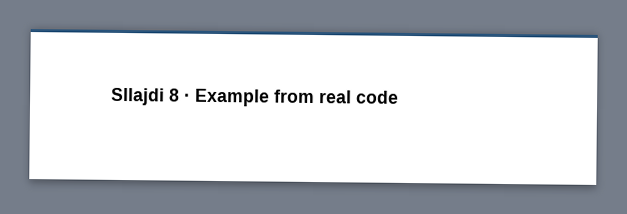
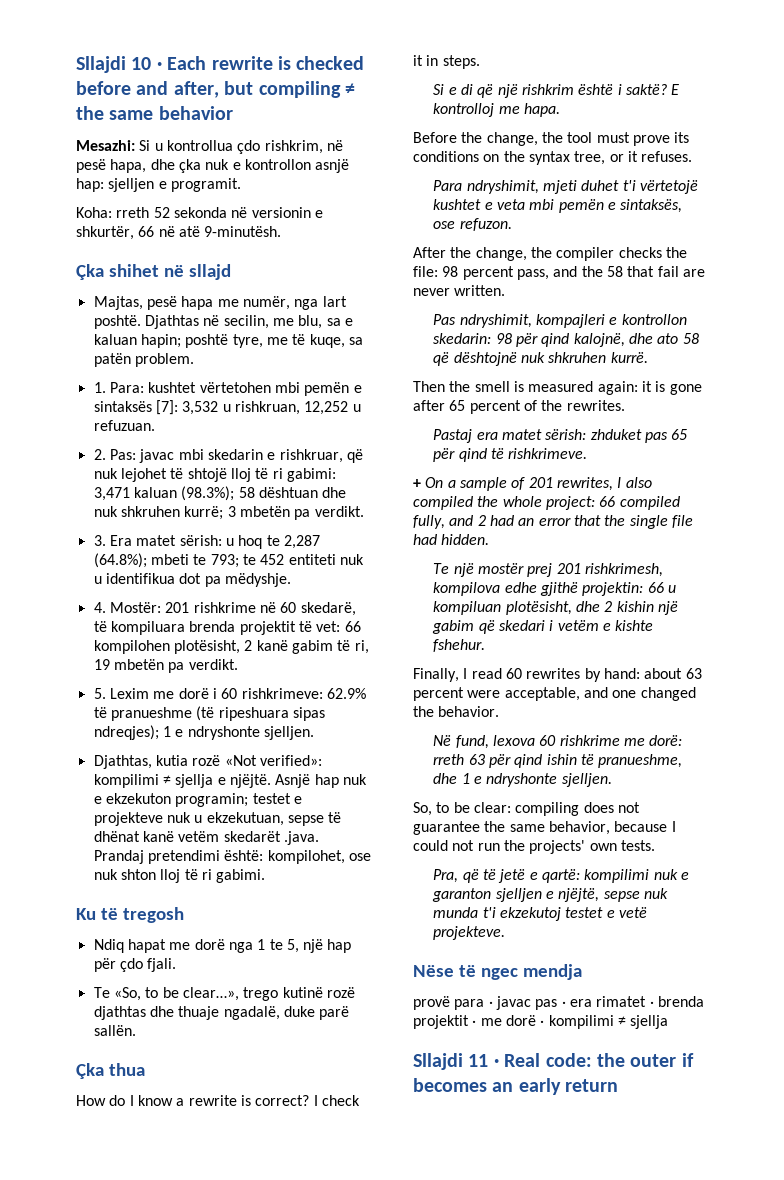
[111,87,399,107] Sllajdi 8 · Example from real code -> [76,56,365,73] [76,81,355,98] [76,106,233,120] [76,140,343,154] [76,159,350,173] [76,178,241,192] [76,207,323,218] [76,226,282,240] [76,264,231,280] [93,296,347,310] [93,315,353,329] [93,334,363,348] [93,353,194,367] [93,382,362,396] [93,400,361,415] [93,420,155,431] [93,449,363,463] [93,468,336,482] [93,486,347,501] [93,506,364,520] [93,535,320,549] [93,553,364,568] [93,573,291,587] [93,602,356,616] [93,621,361,635] [93,640,369,654] [93,659,238,673] [93,688,366,699] [93,706,325,721] [93,725,314,740] [93,755,322,769] [93,774,367,788] [93,793,302,807] [93,812,342,826] [93,831,319,845] [93,850,371,864] [93,869,266,883] [76,907,184,923] [93,939,352,953] [93,958,177,972] [93,987,355,1001] [93,1006,350,1020] [93,1025,136,1036] [76,1063,145,1079] [76,1095,360,1106] [413,55,480,69] [433,84,680,98] [433,103,560,117] [413,132,690,146] [413,151,693,165] [433,180,698,194] [433,199,683,213] [433,218,512,231] [413,247,687,261] [413,266,705,280] [413,285,506,296] [433,314,687,328] [433,333,699,347] [433,352,648,366] [413,381,702,395] [413,400,625,414] [433,429,688,443] [433,448,588,462] [413,477,652,491] [413,496,680,510] [413,515,693,529] [413,534,490,545] [433,563,663,577] [433,582,676,596] [433,601,678,615] [432,620,654,634] [433,639,486,652] [413,668,702,682] [413,687,696,701] [413,706,500,717] [433,735,683,749] [433,754,683,768] [433,773,612,787] [413,802,640,816] [413,821,676,835] [413,840,655,854] [433,869,689,883] [432,888,668,902] [433,907,647,921] [433,926,506,940] [413,964,582,980] [413,996,704,1010] [413,1015,669,1029] [413,1053,694,1070] [413,1078,619,1095] Sllajdi 10 · Each rewrite is checked before and after, but compiling ≠ the same behavior // Mesazhi: Si u kontrollua çdo rishkrim, në pesë hapa, dhe çka nuk e kontrollon asnjë hap: sjelljen e programit. // Koha: rreth 52 sekonda në versionin e shkurtër, 66 në atë 9-minutësh. // Çka shihet në sllajd // Majtas, pesë hapa me numër, nga lart poshtë. Djathtas në secilin, me blu, sa e kaluan hapin; poshtë tyre, me të kuqe, sa patën problem. // 1. Para: kushtet vërtetohen mbi pemën e sintaksës [7]: 3,532 u rishkruan, 12,252 u refuzuan. // 2. Pas: javac mbi skedarin e rishkruar, që nuk lejohet të shtojë lloj të ri gabimi: 3,471 kaluan (98.3%); 58 dështuan dhe nuk shkruhen kurrë; 3 mbetën pa verdikt. // 3. Era matet sërish: u hoq te 2,287 (64.8%); mbeti te 793; te 452 entiteti nuk u identifikua dot pa mëdyshje. // 4. Mostër: 201 rishkrime në 60 skedarë, të kompiluara brenda projektit të vet: 66 kompilohen plotësisht, 2 kanë gabim të ri, 19 mbetën pa verdikt. // 5. Lexim me dorë i 60 rishkrimeve: 62.9% të pranueshme (të ripeshuara sipas ndreqjes); 1 e ndryshonte sjelljen. // Djathtas, kutia rozë «Not verified»: kompilimi ≠ sjellja e njëjtë. Asnjë hap nuk e ekzekuton programin; testet e projekteve nuk u ekzekutuan, sepse të dhënat kanë vetëm skedarët .java. Prandaj pretendimi është: kompilohet, ose nuk shton lloj të ri gabimi. // Ku të tregosh // Ndiq hapat me dorë nga 1 te 5, një hap për çdo fjali. // Te «So, to be clear…», trego kutinë rozë djathtas dhe thuaje ngadalë, duke parë sallën. // Çka thua // How do I know a rewrite is correct? I check it in steps. // Si e di që një rishkrim është i saktë? E kontrolloj me hapa. // Before the change, the tool must prove its conditions on the syntax tree, or it refuses. // Para ndryshimit, mjeti duhet t'i vërtetojë kushtet e veta mbi pemën e sintaksës, ose refuzon. // After the change, the compiler checks the file: 98 percent pass, and the 58 that fail are never written. // Pas ndryshimit, kompajleri e kontrollon skedarin: 98 për qind kalojnë, dhe ato 58 që dështojnë nuk shkruhen kurrë. // Then the smell is measured again: it is gone after 65 percent of the rewrites. // Pastaj era matet sërish: zhduket pas 65 për qind të rishkrimeve. // + On a sample of 201 rewrites, I also compiled the whole project: 66 compiled fully, and 2 had an error that the single file had hidden. // Te një mostër prej 201 rishkrimesh, kompilova edhe gjithë projektin: 66 u kompiluan plotësisht, dhe 2 kishin një gabim që skedari i vetëm e kishte fshehur. // Finally, I read 60 rewrites by hand: about 63 percent were acceptable, and one changed the behavior. // Në fund, lexova 60 rishkrime me dorë: rreth 63 për qind ishin të pranueshme, dhe 1 e ndryshonte sjelljen. // So, to be clear: compiling does not guarantee the same behavior, because I could not run the projects' own tests. // Pra, që të jetë e qartë: kompilimi nuk e garanton sjelljen e njëjtë, sepse nuk munda t'i ekzekutoj testet e vetë projekteve. // Nëse të ngec mendja // provë para · javac pas · era rimatet · brenda projektit · me dorë · kompilimi ≠ sjellja // Sllajdi 11 · Real code: the outer if becomes an early return

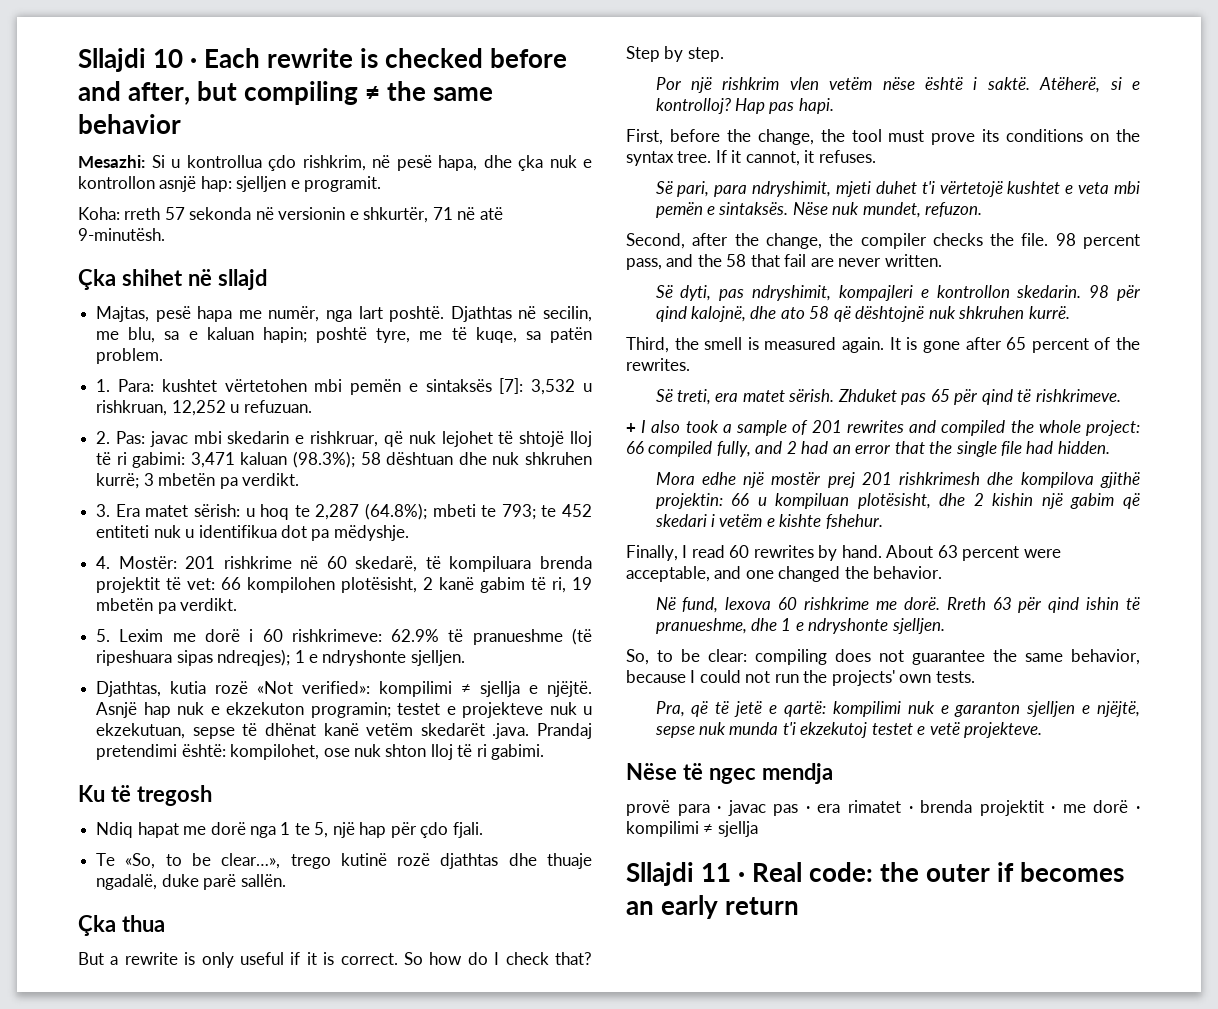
[153,207,170,218] 52 -> [164,207,185,220] 57
[138,226,155,237] 66 -> [432,207,453,220] 71
[76,1095,360,1106] [413,55,480,69] [433,84,680,98] [433,103,560,117] [413,132,457,143] How do I know a rewrite is correct? I check it in steps. // Si e di që një rishkrim është i saktë? E kontrolloj me hapa. // Before -> [78,952,592,968] [626,46,724,62] [655,77,1140,93] [655,98,834,114] [626,129,720,145] But a rewrite is only useful if it is correct. So how do I check that? Step by step. // Por një rishkrim vlen vetëm nëse është i saktë. Atëherë, si e kontrolloj? Hap pas hapi. // First, before
[574,151,624,165] tree, or -> [677,150,800,166] tree. If it cannot,
[433,180,463,191] Para -> [655,181,748,197] Së pari, para
[620,199,683,213] [433,221,456,229] sintaksës, ose -> [718,202,921,218] sintaksës. Nëse nuk mundet,
[413,247,446,258] After -> [626,233,729,249] Second, after
[413,266,438,277] file: -> [1021,233,1049,246] file.
[433,314,457,325] Pas -> [655,285,745,301] Së dyti, pas
[433,333,492,344] skedarin: -> [1016,285,1082,298] skedarin.
[413,381,445,392] Then -> [626,337,669,353] Third,
[597,381,652,395] again: it -> [842,337,901,353] again. It
[433,429,642,443] Pastaj era matet sërish: zhduket -> [655,389,897,405] Së treti, era matet sërish. Zhduket
[425,477,444,488] On -> [641,420,719,433] I also took
[556,477,652,491] rewrites, I also -> [846,420,937,433] rewrites and
[433,563,450,574] Te -> [655,472,736,485] Mora edhe
[584,563,663,577] [433,582,537,596] rishkrimesh, kompilova edhe -> [899,472,1094,488] rishkrimesh dhe kompilova
[603,668,683,679] hand: about -> [841,545,934,558] hand. About
[649,735,683,746] [433,754,465,765] dorë: rreth -> [903,597,986,610] dorë. Rreth

